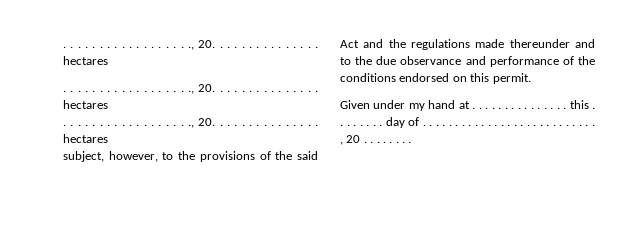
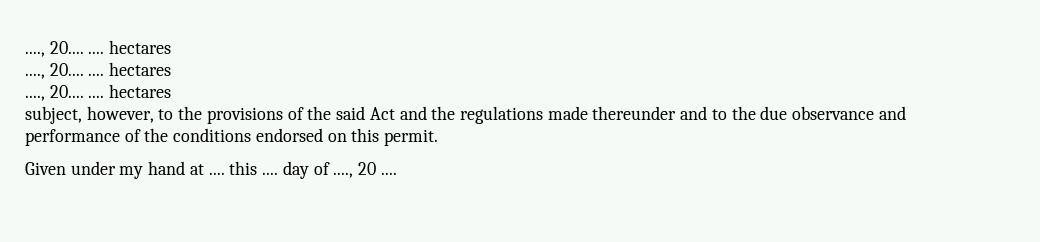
[63,40,318,50] [63,56,108,65] [63,84,318,94] [63,100,108,109] [63,118,318,128] . . . . . . . . . . . . . . . . . ., 20. . . . . . . . . . . . . . . hectares // . . . . . . . . . . . . . . . . . ., 20. . . . . . . . . . . . . . . hectares // . . . . . . . . . . . . . . . . . ., 20. . . . . . . . . . . . . . . -> [25,40,172,57] [25,62,172,79] [25,85,105,101] ...., 20.... .... hectares // ...., 20.... .... hectares // ...., 20.... ....
[472,100,596,109] [340,117,595,128] [340,135,412,145] . . . . . . . . . . . . . . . this . . . . . . . . day of . . . . . . . . . . . . . . . . . . . . . . . . . . . , 20 . . . . . . . . -> [208,161,397,179] .... this .... day of ...., 20 ....

